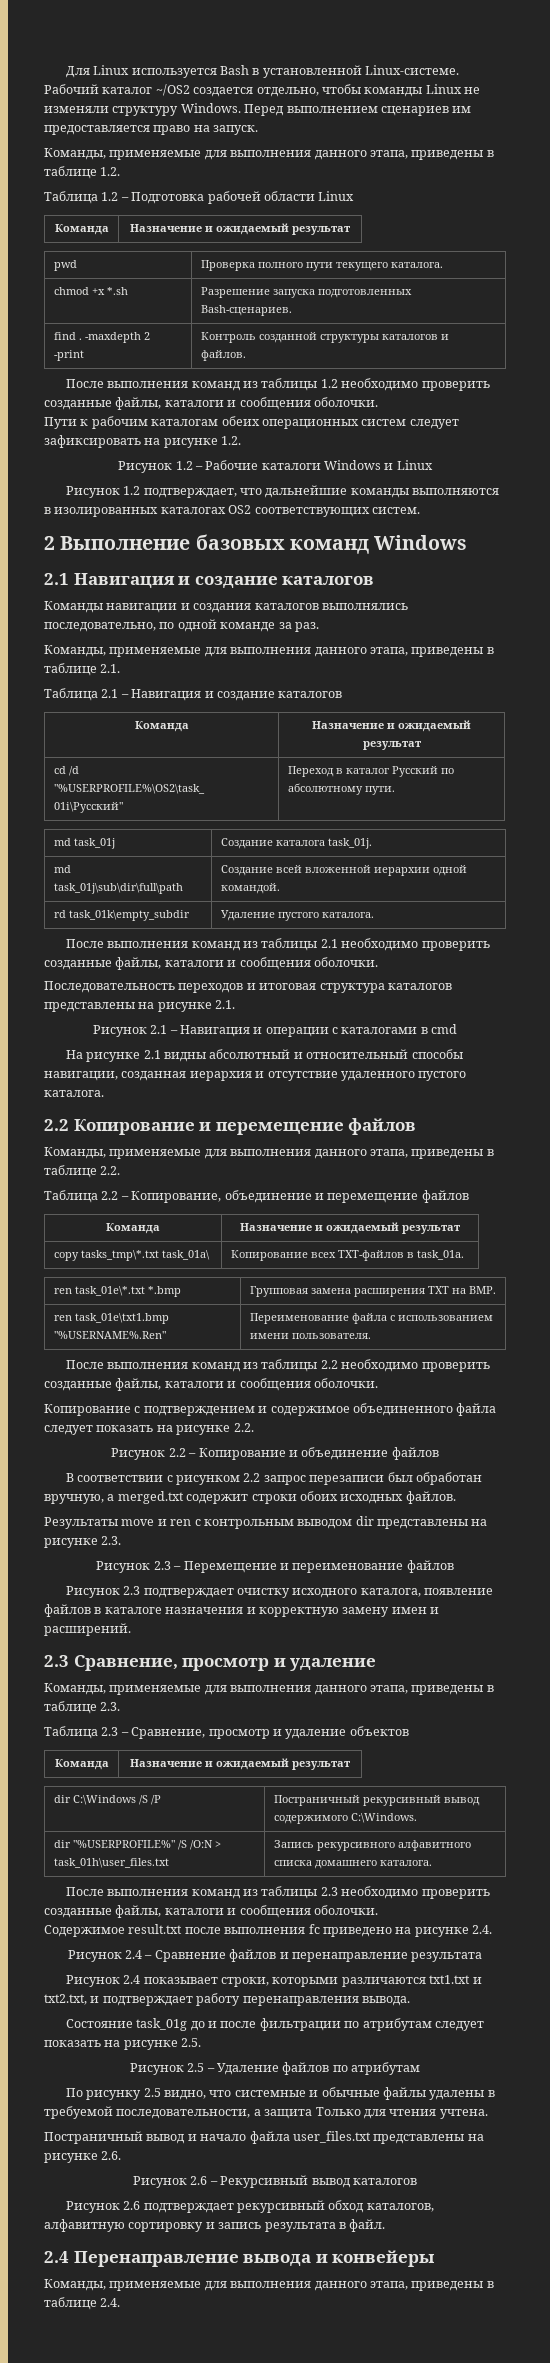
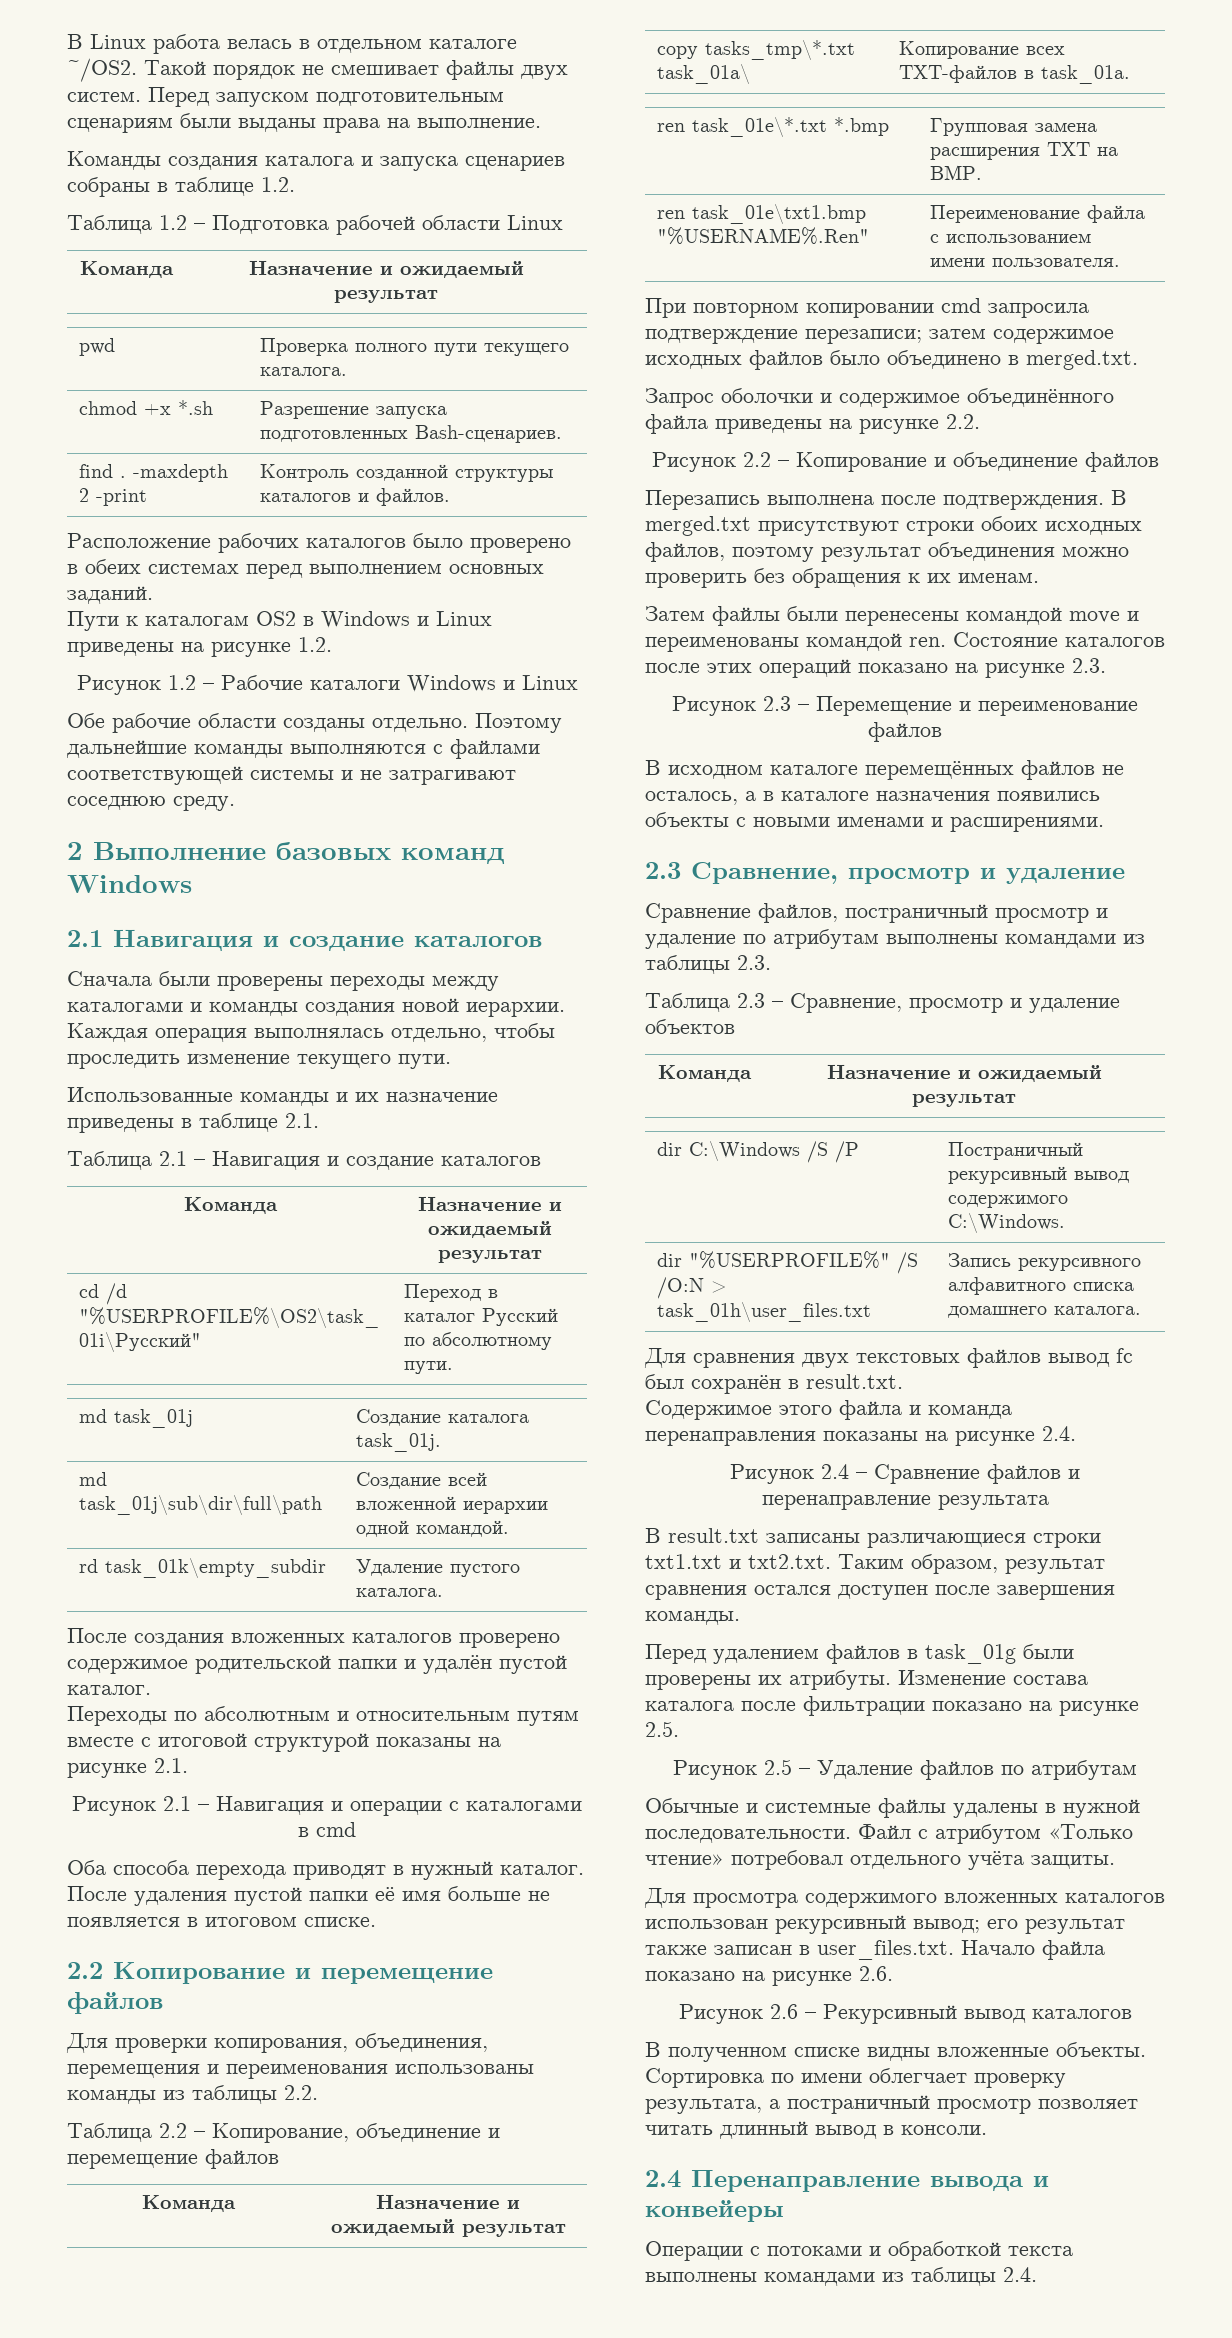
[65,65,460,78] [44,84,480,97] [44,103,472,116] [44,125,259,135] [44,148,484,160] Для Linux используется Bash в установленной Linux-системе. Рабочий каталог ~/OS2 создается отдельно, чтобы команды Linux не изменяли структуру Windows. Перед выполнением сценариев им предоставляется право на запуск. // Команды, применяемые для выполнения данного этапа, приведены -> [67,34,517,54] [67,58,568,82] [67,87,504,107] [67,113,541,133] [67,151,565,171] [67,177,150,197] В Linux работа велась в отдельном каталоге ~/OS2. Такой порядок не смешивает файлы двух систем. Перед запуском подготовительным сценариям были выданы права на выполнение. // Команды создания каталога и запуска сценариев собраны
[65,378,490,391] [44,397,378,410] [44,416,459,429] [44,435,141,448] После выполнения команд из таблицы 1.2 необходимо проверить созданные файлы, каталоги и сообщения оболочки. // Пути к рабочим каталогам обеих операционных систем следует зафиксировать -> [67,533,571,553] [67,559,544,579] [67,586,153,604] [67,611,492,631] [67,642,174,657] Расположение рабочих каталогов было проверено в обеих системах перед выполнением основных заданий. // Пути к каталогам OS2 в Windows и Linux приведены
[65,485,500,498] [44,505,420,517] Рисунок 1.2 подтверждает, что дальнейшие команды выполняются в изолированных каталогах OS2 соответствующих систем. -> [67,713,562,733] [67,739,540,759] [67,766,516,785] [67,796,235,811] Обе рабочие области созданы отдельно. Поэтому дальнейшие команды выполняются с файлами соответствующей системы и не затрагивают соседнюю среду.
[44,601,408,613] [44,619,319,632] [44,645,408,657] Команды навигации и создания каталогов выполнялись последовательно, по одной команде за раз. // Команды, применяемые для выполнения данного этапа, -> [67,971,499,991] [67,998,565,1017] [67,1023,555,1043] [67,1054,451,1069] [67,1087,498,1106] Сначала были проверены переходы между каталогами и команды создания новой иерархии. Каждая операция выполнялась отдельно, чтобы проследить изменение текущего пути. // Использованные команды и их назначение
[107,938,490,951] [44,957,378,970] [44,981,452,993] [44,1002,135,1012] выполнения команд из таблицы 2.1 необходимо проверить созданные файлы, каталоги и сообщения оболочки. // Последовательность переходов и итоговая структура каталогов представлены -> [134,1633,560,1648] [67,1655,567,1674] [67,1685,151,1695] [67,1706,579,1726] [67,1733,471,1752] создания вложенных каталогов проверено содержимое родительской папки и удалён пустой каталог. // Переходы по абсолютным и относительным путям вместе с итоговой структурой показаны
[65,1049,463,1062] [44,1071,467,1081] [44,1090,104,1097] На рисунке 2.1 видны абсолютный и относительный способы навигации, созданная иерархия и отсутствие удаленного пустого каталога. -> [67,1860,584,1880] [67,1886,550,1906] [67,1917,376,1927] Оба способа перехода приводят в нужный каталог. После удаления пустой папки её имя больше не появляется в итоговом списке.
[44,1147,494,1159] [44,1165,97,1178] Команды, применяемые для выполнения данного этапа, приведены в таблице -> [66,2033,488,2053] [67,2064,534,2079] [67,2085,277,2104] Для проверки копирования, объединения, перемещения и переименования использованы команды из таблицы
[65,1359,490,1372] [44,1378,378,1391] [44,1403,497,1416] [44,1425,154,1435] После выполнения команд из таблицы 2.2 необходимо проверить созданные файлы, каталоги и сообщения оболочки. // Копирование с подтверждением и содержимое объединенного файла следует показать -> [645,298,1089,318] [645,329,1114,344] [645,350,1138,370] [645,388,1114,408] [645,414,822,434] При повторном копировании cmd запросила подтверждение перезаписи; затем содержимое исходных файлов было объединено в merged.txt. // Запрос оболочки и содержимое объединённого файла приведены
[65,1472,482,1485] [44,1491,456,1504] [44,1516,468,1529] В соответствии с рисунком 2.2 запрос перезаписи был обработан вручную, а merged.txt содержит строки обоих исходных файлов. // Результаты move и ren с контрольным выводом dir представлены -> [645,490,1127,510] [645,516,1142,536] [645,542,1129,562] [645,568,1039,588] [645,606,1139,626] [645,632,1165,652] [645,659,948,678] Перезапись выполнена после подтверждения. В merged.txt присутствуют строки обоих исходных файлов, поэтому результат объединения можно проверить без обращения к их именам. // Затем файлы были перенесены командой move и переименованы командой ren. Состояние каталогов после этих операций показано
[65,1586,494,1598] [44,1604,439,1617] [44,1623,131,1636] Рисунок 2.3 подтверждает очистку исходного каталога, появление файлов в каталоге назначения и корректную замену имен и расширений. -> [645,760,1124,780] [645,791,1100,805] [645,812,1104,832] В исходном каталоге перемещённых файлов не осталось, а в каталоге назначения появились объекты с новыми именами и расширениями.
[44,1683,494,1695] [44,1701,97,1714] Команды, применяемые для выполнения данного этапа, приведены в таблице -> [645,903,1108,923] [645,929,1145,949] [645,955,730,974] Сравнение файлов, постраничный просмотр и удаление по атрибутам выполнены командами из таблицы
[65,1886,490,1899] [44,1905,378,1918] [44,1924,392,1937] После выполнения команд из таблицы 2.3 необходимо проверить созданные файлы, каталоги и сообщения оболочки. // Содержимое result.txt после выполнения fc приведено -> [644,1348,1133,1368] [645,1374,903,1394] [645,1400,1012,1420] [645,1431,918,1446] Для сравнения двух текстовых файлов вывод fc был сохранён в result.txt. // Содержимое этого файла и команда перенаправления показаны
[65,1975,482,1987] [44,1993,410,2006] [65,2018,484,2031] [44,2040,101,2047] Рисунок 2.4 показывает строки, которыми различаются txt1.txt и txt2.txt, и подтверждает работу перенаправления вывода. // Состояние task_01g до и после фильтрации по атрибутам следует показать -> [645,1528,1101,1548] [645,1554,1105,1574] [645,1585,1115,1600] [645,1611,740,1625] [645,1644,1074,1664] [645,1670,1088,1690] [645,1696,1022,1716] В result.txt записаны различающиеся строки txt1.txt и txt2.txt. Таким образом, результат сравнения остался доступен после завершения команды. // Перед удалением файлов в task_01g были проверены их атрибуты. Изменение состава каталога после фильтрации показано
[65,2087,495,2100] [44,2106,488,2119] [44,2131,465,2144] По рисунку 2.5 видно, что системные и обычные файлы удалены в требуемой последовательности, а защита Только для чтения учтена. // Постраничный вывод и начало файла user_files.txt представлены -> [645,1798,1140,1818] [645,1824,1133,1844] [645,1850,1115,1870] [644,1888,1165,1908] [645,1915,1125,1934] [645,1940,1105,1960] [645,1971,735,1981] Обычные и системные файлы удалены в нужной последовательности. Файл с атрибутом «Только чтение» потребовал отдельного учёта защиты. // Для просмотра содержимого вложенных каталогов использован рекурсивный вывод; его результат также записан в user_files.txt. Начало файла показано
[65,2200,434,2213] [44,2219,386,2232] Рисунок 2.6 подтверждает рекурсивный обход каталогов, алфавитную сортировку и запись результата в файл. -> [645,2042,1146,2062] [645,2068,1066,2088] [645,2095,1138,2114] [645,2121,987,2139] В полученном списке видны вложенные объекты. Сортировка по имени облегчает проверку результата, а постраничный просмотр позволяет читать длинный вывод в консоли.
[44,2279,494,2291] [44,2297,97,2310] Команды, применяемые для выполнения данного этапа, приведены в таблице -> [645,2241,1073,2261] [645,2267,996,2286] Операции с потоками и обработкой текста выполнены командами из таблицы

